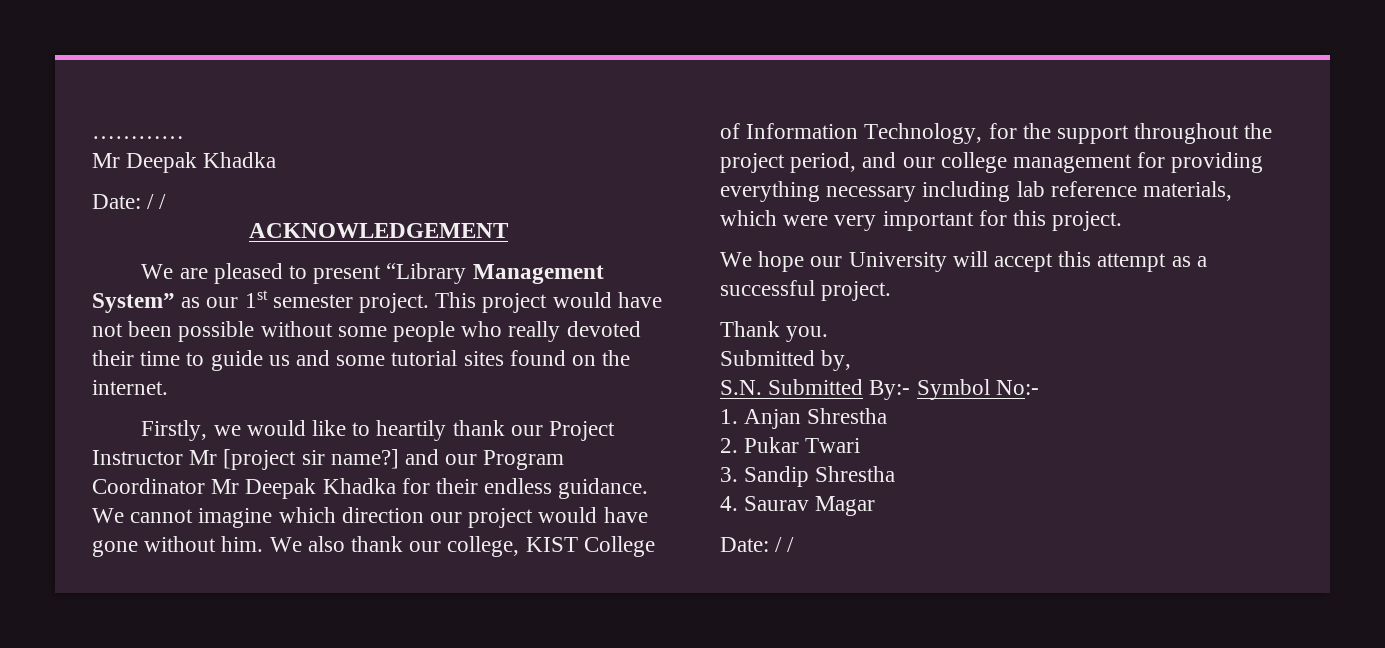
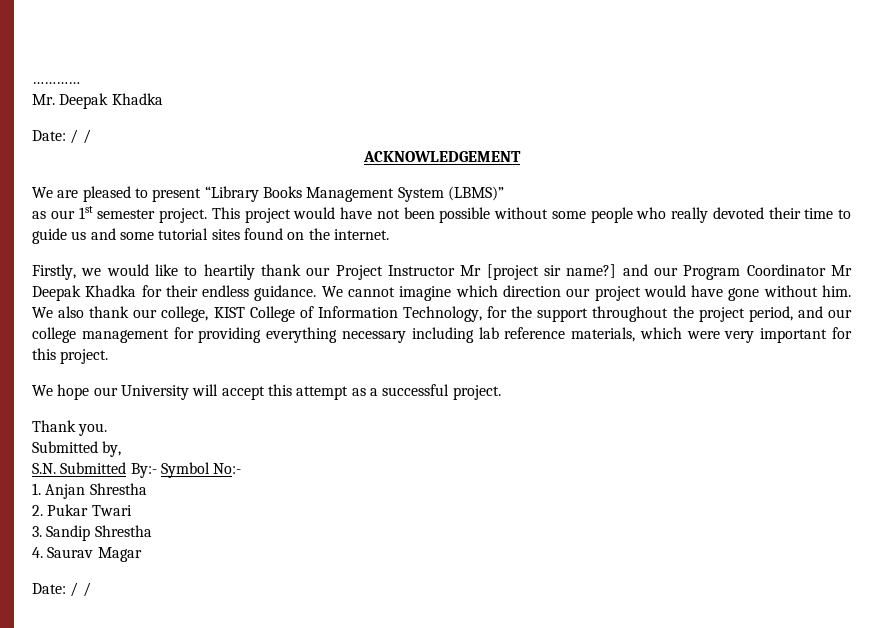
[92,153,120,168] Mr -> [32,94,55,105] Mr.
[472,264,604,284] [92,293,175,313] Management System” -> [262,186,504,202] Books Management System (LBMS)” //

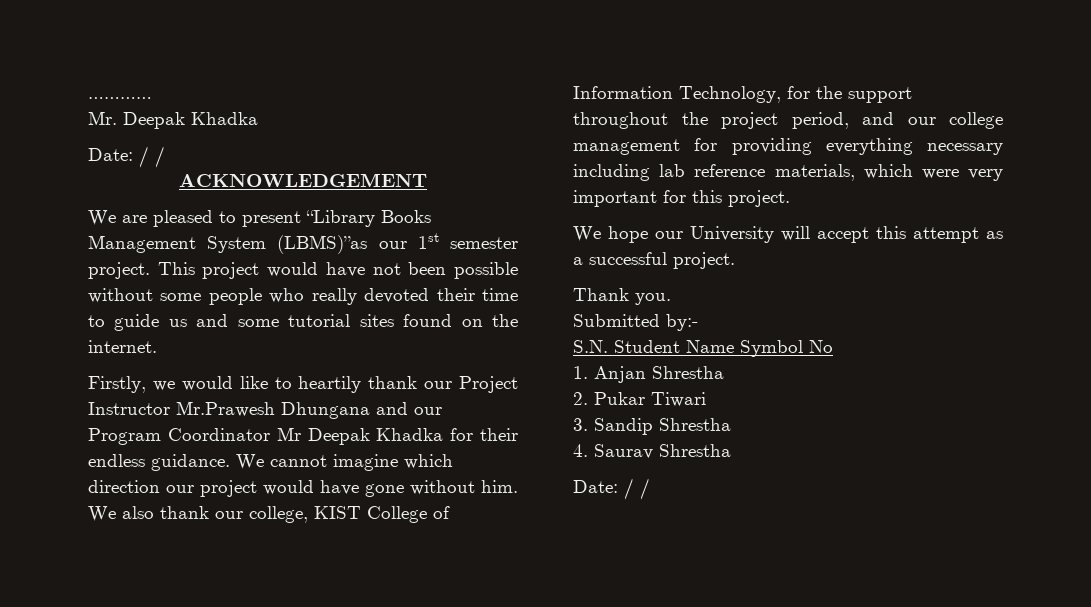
[447,186,504,201] [32,211,46,219] (LBMS)” // as -> [277,235,368,254] (LBMS)”as
[460,264,617,280] Mr [project sir name?] -> [176,401,370,419] Mr.Prawesh Dhungana
[102,441,122,457] by, -> [666,314,698,331] by:-
[60,462,242,478] Submitted By:- Symbol No:- -> [614,340,833,357] Student Name Symbol No
[91,505,132,516] Twari -> [651,392,706,407] Tiwari
[97,547,142,562] Magar -> [659,444,731,457] Shrestha

